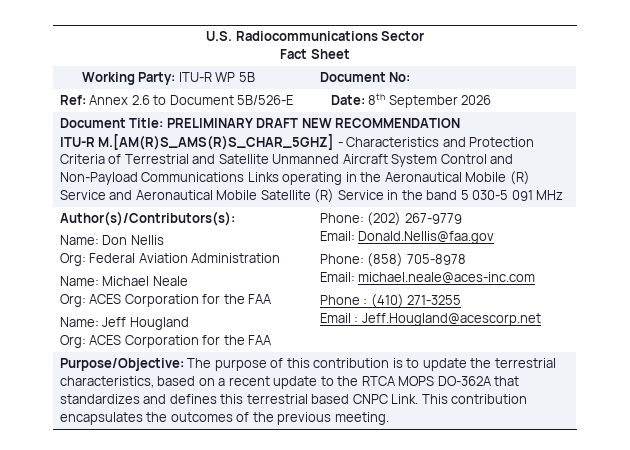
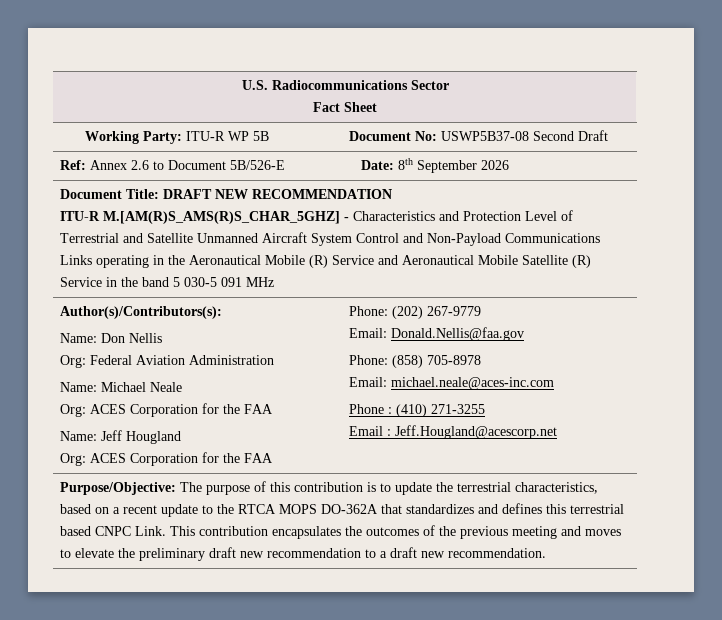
(411, 77) none -> [440,130,608,141] USWP5B37-08 Second Draft
[166,118,253,128] PRELIMINARY -> (159, 194) none
[59,154,105,164] Criteria -> [524,211,557,221] Level
[334,412,389,425] meeting. -> [511,526,621,539] [59,547,546,561] meeting and moves to elevate the preliminary draft new recommendation to a draft new recommendation.

